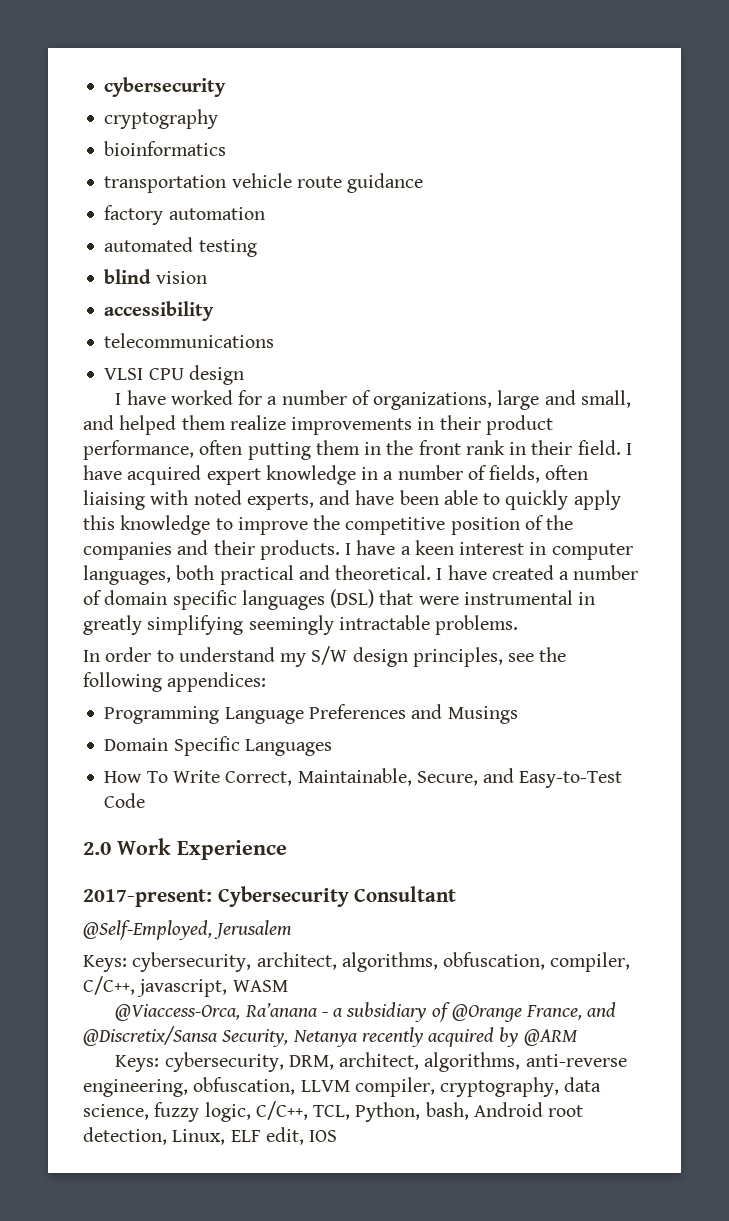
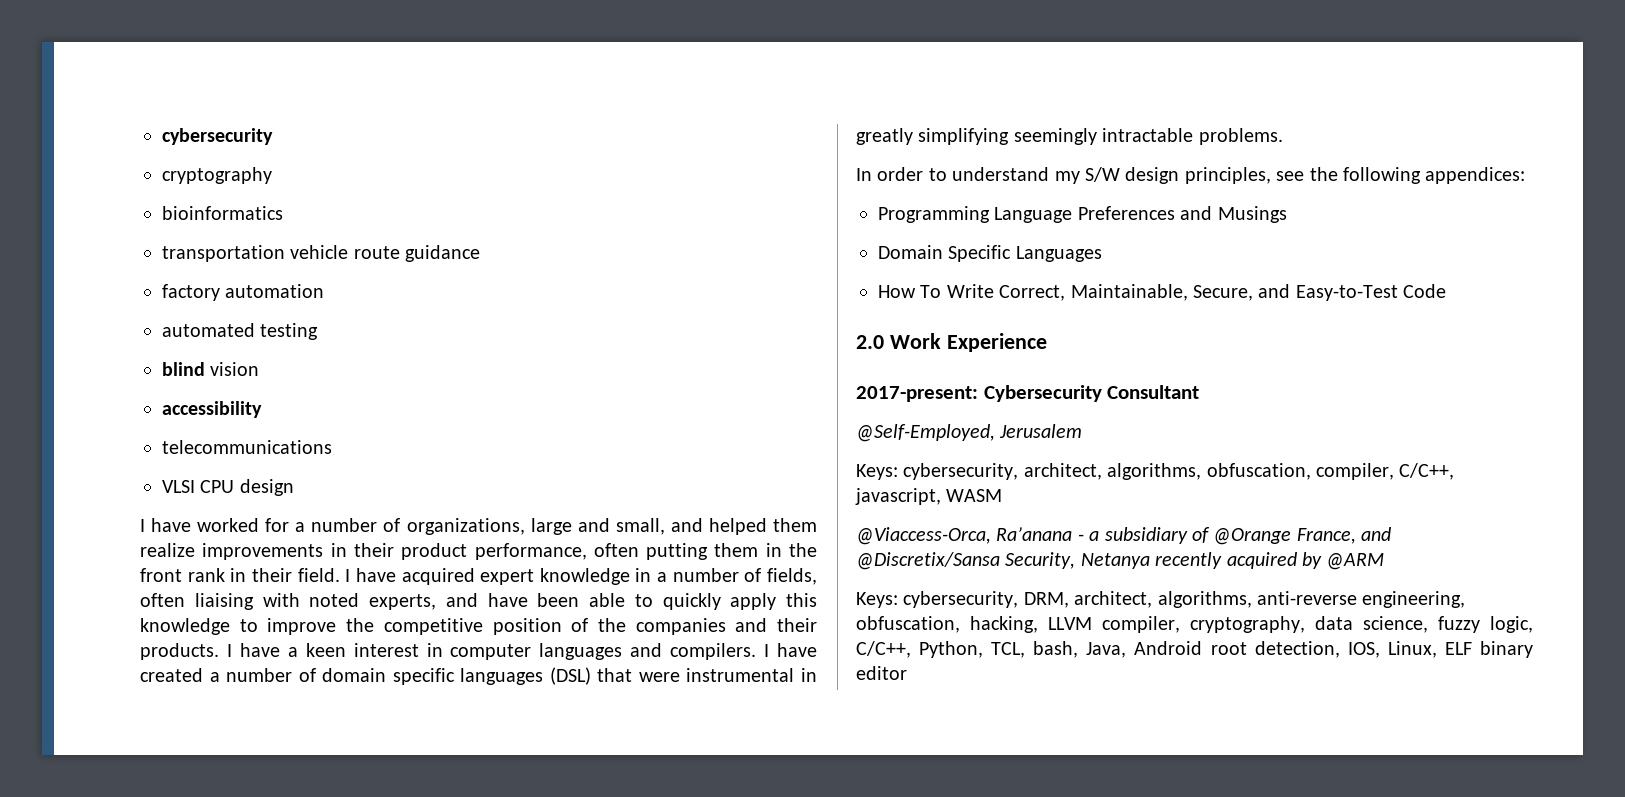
[83,565,432,585] languages, both practical and theoretical. -> [539,643,757,660] languages and compilers.
(296, 1086) none -> [970,616,1038,633] hacking,
[313,1102,469,1122] TCL, Python, bash, -> [919,641,1127,658] Python, TCL, bash, Java,
(167, 1136) none -> [1347,642,1380,658] IOS,
[265,1127,338,1145] edit, IOS -> [1480,641,1534,658] [856,666,907,680] binary editor

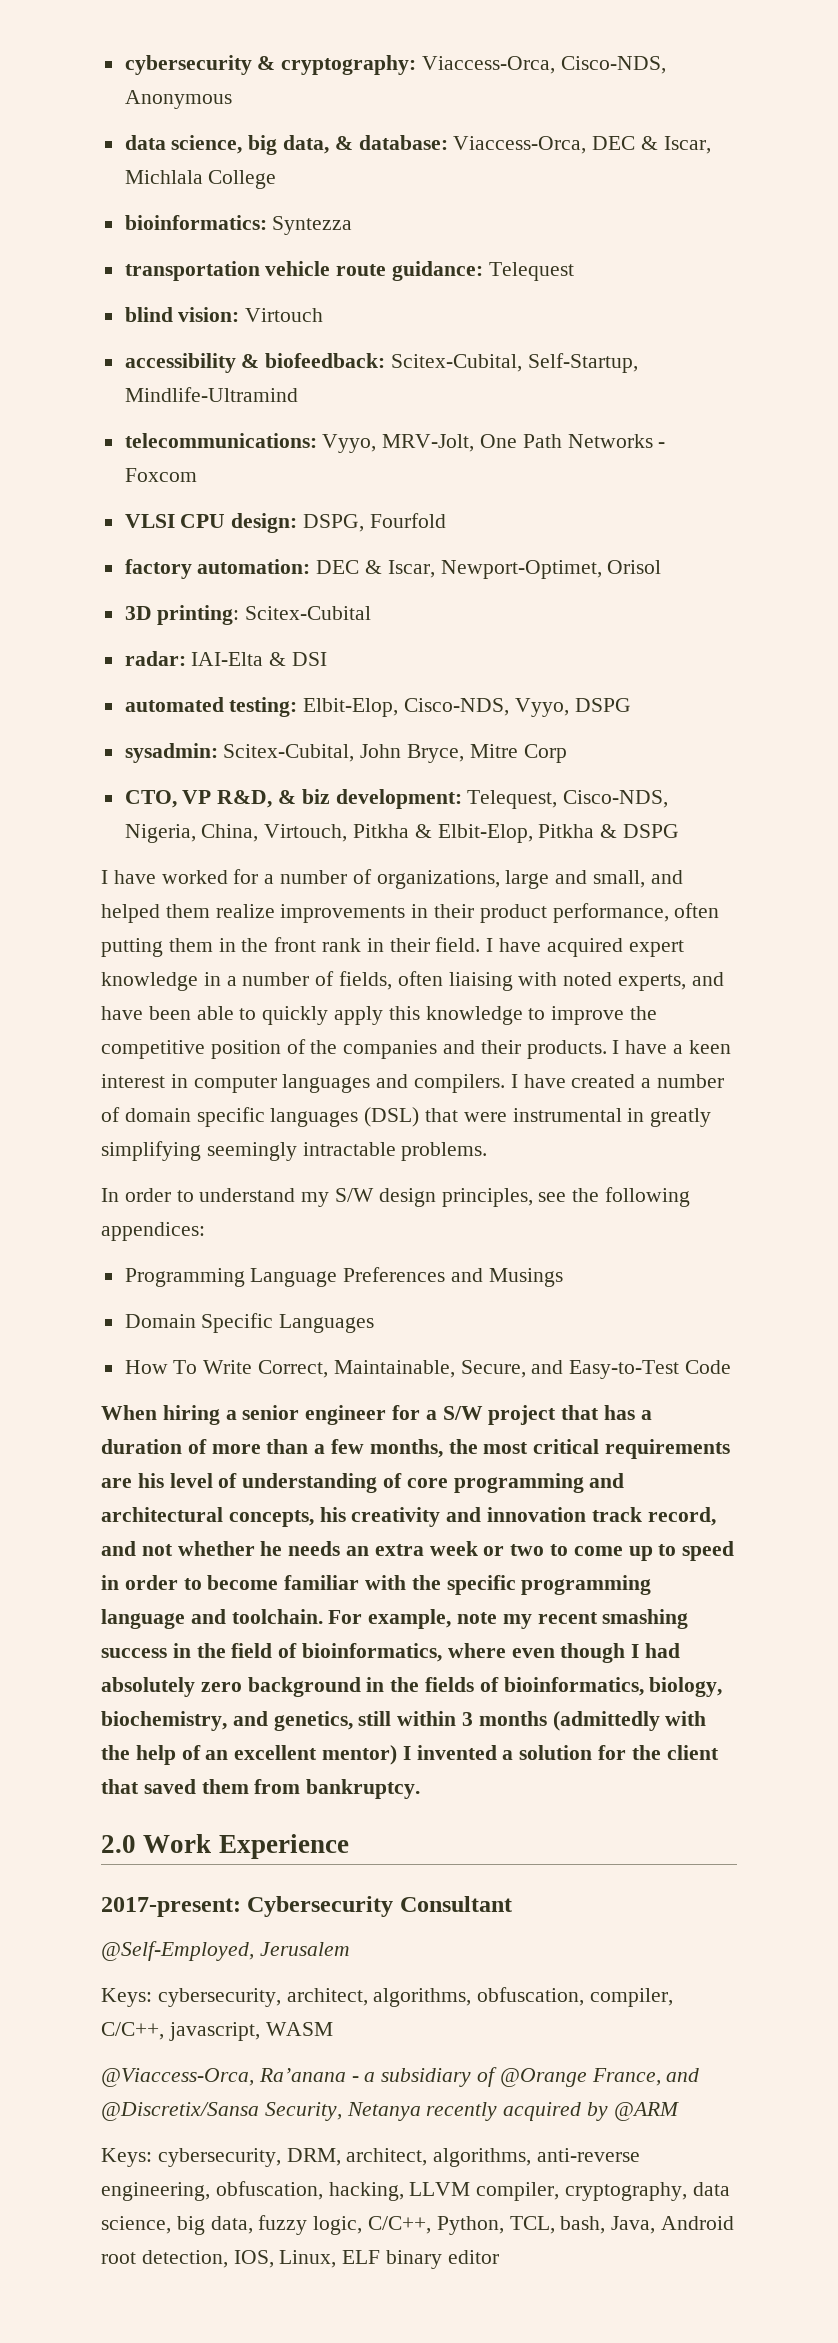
[162,167,272,184] [162,206,283,220] [162,245,481,262] [162,284,325,301] [162,323,319,340] // cryptography // bioinformatics // transportation vehicle route guidance // factory automation // automated testing -> [257,55,666,75] [124,90,232,109] [124,135,711,155] [124,170,277,189] [124,215,353,235] [124,261,574,281] & cryptography: Viaccess-Orca, Cisco-NDS, Anonymous // data science, big data, & database: Viaccess-Orca, DEC & Iscar, Michlala College // bioinformatics: Syntezza // transportation vehicle route guidance: Telequest
[210,362,260,376] vision -> [178,307,324,322] vision: Virtouch
[162,440,332,454] [162,479,294,496] // telecommunications // VLSI CPU design -> [241,353,638,373] [124,387,298,402] [124,433,666,453] [124,468,197,482] [124,513,446,533] [124,559,662,579] [124,605,372,625] [124,651,328,666] [124,697,631,717] [124,743,567,763] [124,789,669,809] [124,824,680,843] & biofeedback: Scitex-Cubital, Self-Startup, Mindlife-Ultramind // telecommunications: Vyyo, MRV-Jolt, One Path Networks - Foxcom // VLSI CPU design: DSPG, Fourfold // factory automation: DEC & Iscar, Newport-Optimet, Orisol // 3D printing: Scitex-Cubital // radar: IAI-Elta & DSI // automated testing: Elbit-Elop, Cisco-NDS, Vyyo, DSPG // sysadmin: Scitex-Cubital, John Bryce, Mitre Corp // CTO, VP R&D, & biz development: Telequest, Cisco-NDS, Nigeria, China, Virtouch, Pitkha & Elbit-Elop, Pitkha & DSPG
(1447, 291) none -> [101,1405,652,1425] [101,1439,731,1459] [101,1473,625,1493] [101,1507,716,1527] [101,1541,735,1561] [101,1575,652,1595] [101,1609,689,1629] [101,1643,681,1663] [101,1677,723,1697] [101,1711,707,1731] [101,1745,719,1765] [101,1779,421,1799] // When hiring a senior engineer for a S/W project that has a duration of more than a few months, the most critical requirements are his level of understanding of core programming and architectural concepts, his creativity and innovation track record, and not whether he needs an extra week or two to come up to speed in order to become familiar with the specific programming language and toolchain. For example, note my recent smashing success in the field of bioinformatics, where even though I had absolutely zero background in the fields of bioinformatics, biology, biochemistry, and genetics, still within 3 months (admittedly with the help of an excellent mentor) I invented a solution for the client that saved them from bankruptcy.
(1428, 624) none -> [176,2216,253,2235] big data,

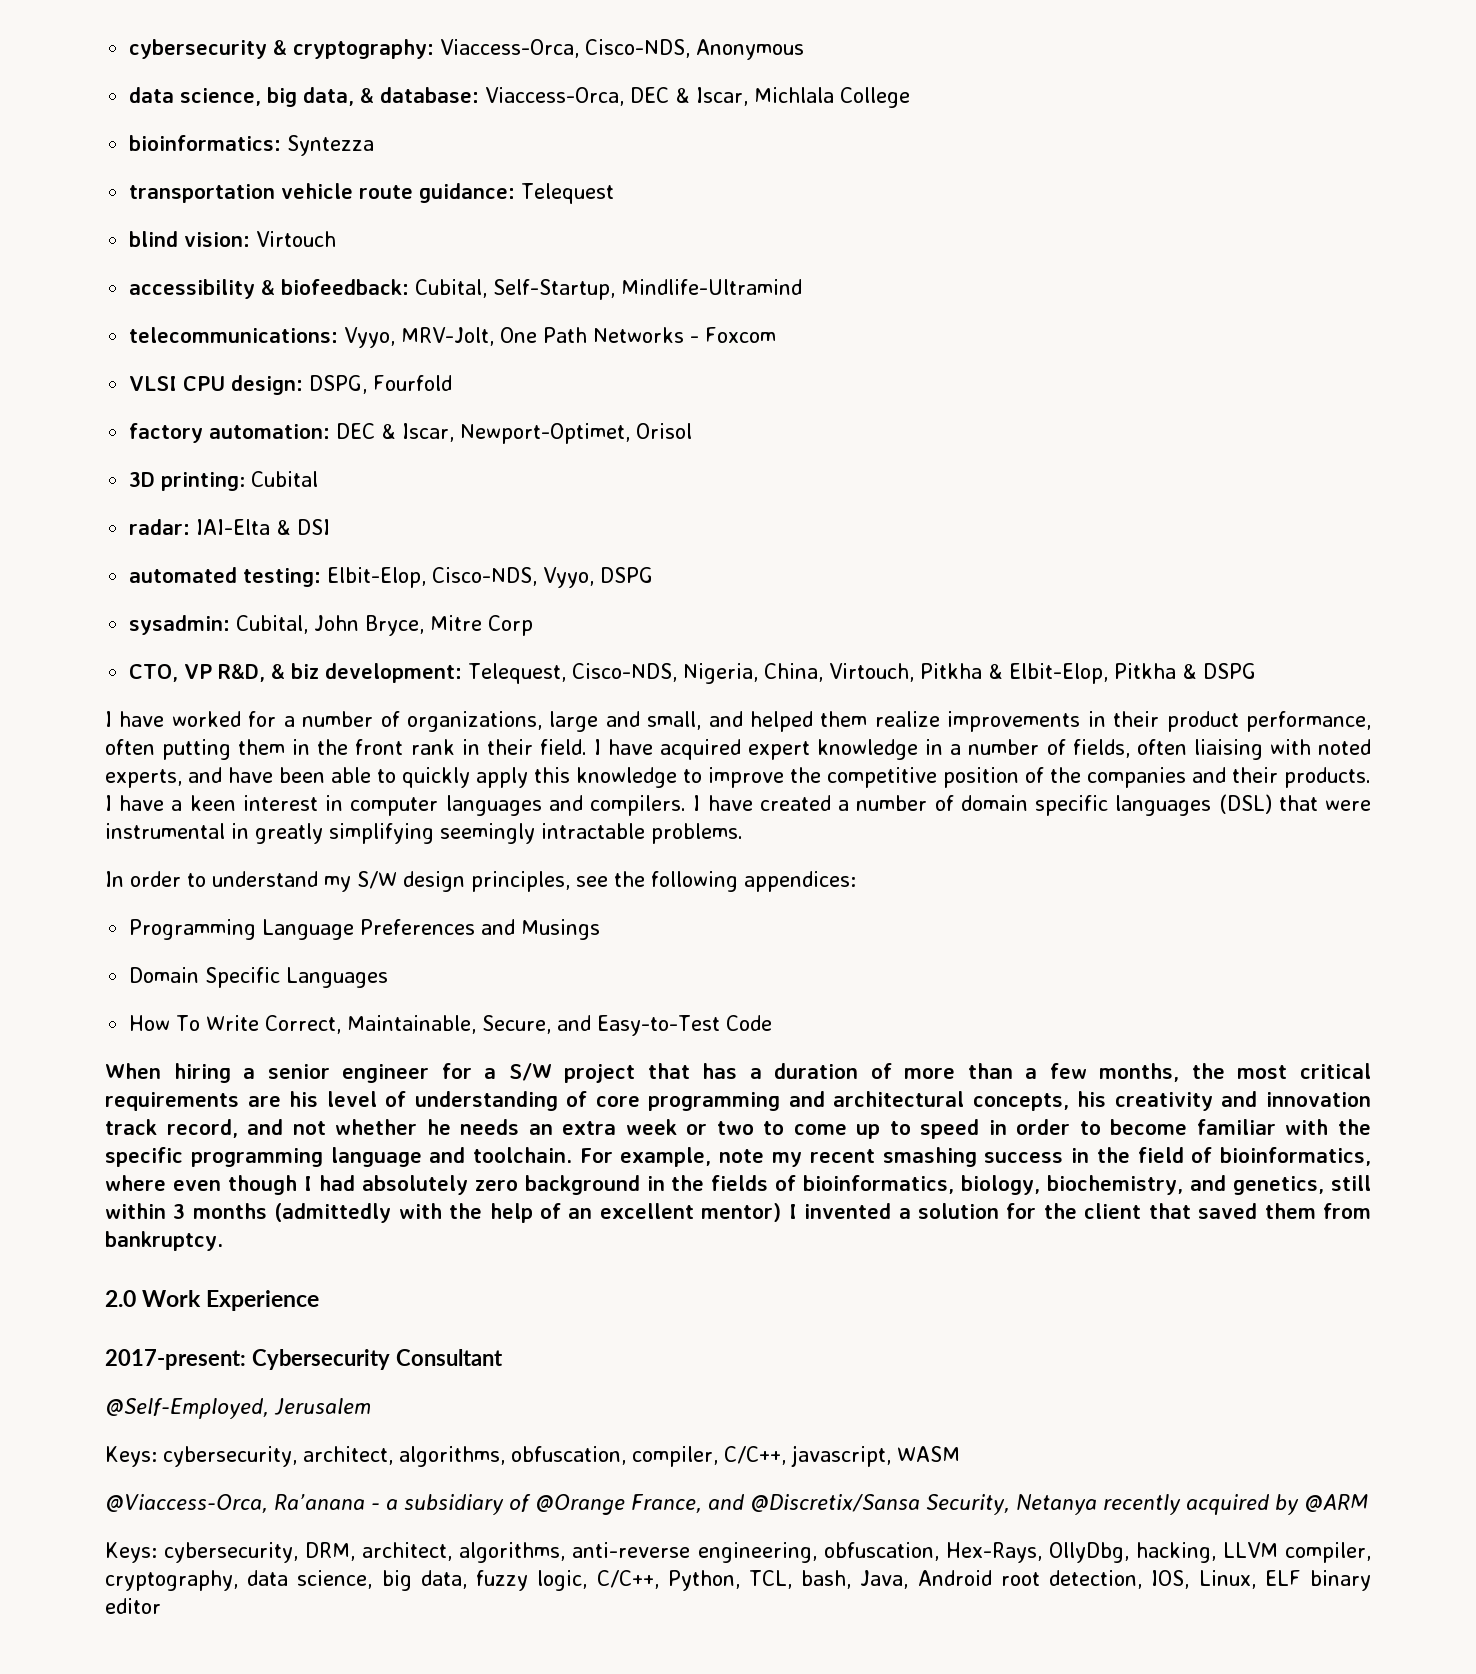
[391,354,523,372] Scitex-Cubital, -> [415,279,488,298] Cubital,
[245,606,372,620] Scitex-Cubital -> [251,471,319,487] Cubital
[223,744,355,762] Scitex-Cubital, -> [236,615,309,634] Cubital,
(323, 2190) none -> [945,1542,1129,1563] Hex-Rays, OllyDbg,

